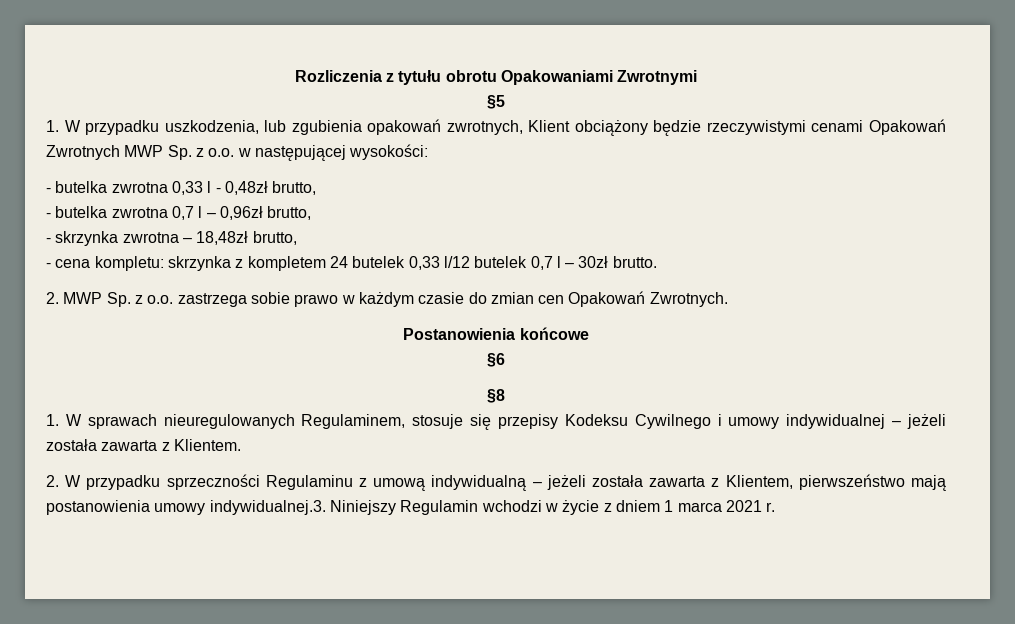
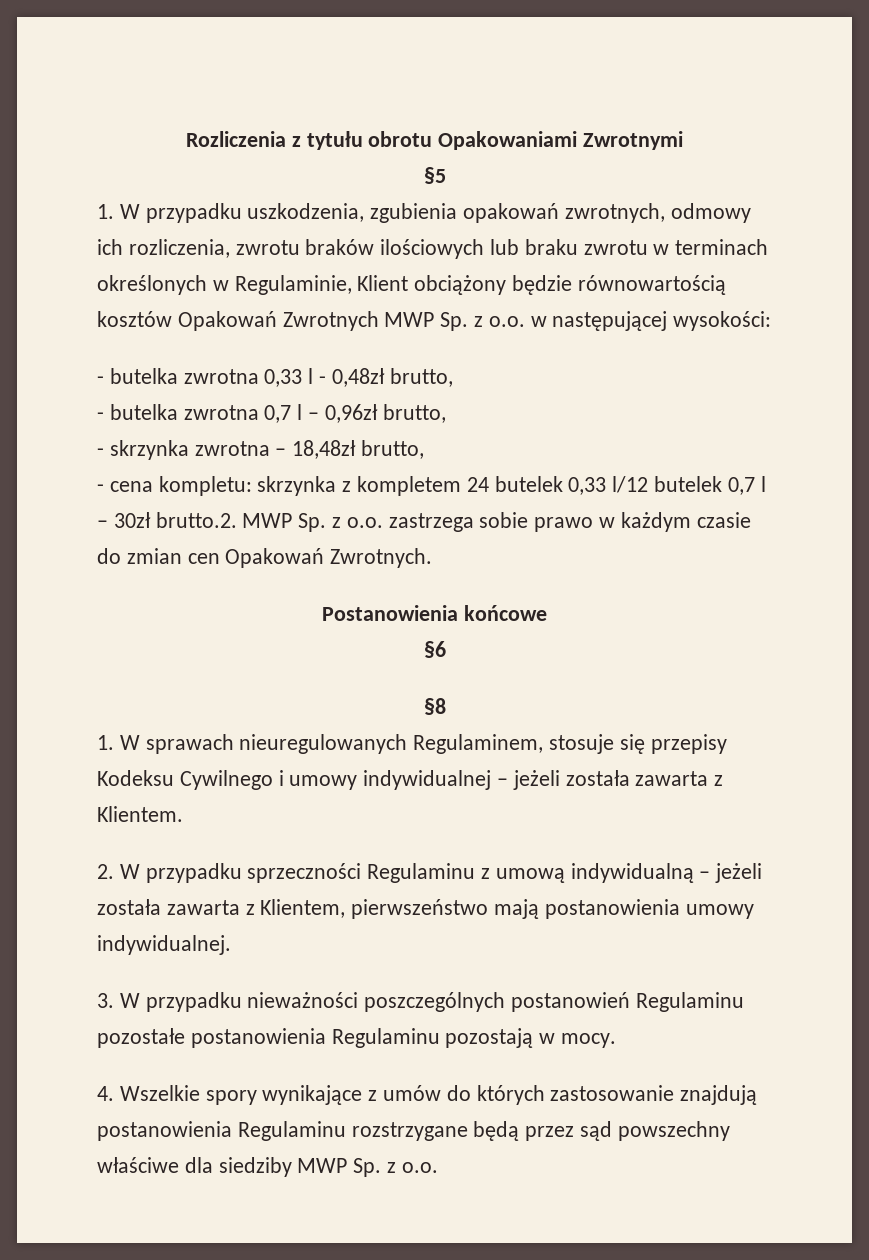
[264,120,287,132] lub -> (365, 212) none
(523, 127) none -> [670,203,751,223] [97,239,769,259] [97,275,352,295] odmowy ich rozliczenia, zwrotu braków ilościowych lub braku zwrotu w terminach określonych w Regulaminie,
[706,120,864,135] rzeczywistymi cenami -> [577,275,726,295] [97,311,172,327] równowartością kosztów
[612,256,657,268] [46,292,59,304] brutto. // 2. -> [155,512,237,528] brutto.2.
[209,500,776,515] indywidualnej.3. Niniejszy Regulamin wchodzi w życie z dniem 1 marca 2021 r. -> [97,935,231,955] [97,992,744,1012] [97,1028,617,1048] [97,1085,758,1105] [97,1121,730,1141] [97,1157,438,1177] indywidualnej. // 3. W przypadku nieważności poszczególnych postanowień Regulaminu pozostałe postanowienia Regulaminu pozostają w mocy. // 4. Wszelkie spory wynikające z umów do których zastosowanie znajdują postanowienia Regulaminu rozstrzygane będą przez sąd powszechny właściwe dla siedziby MWP Sp. z o.o.

